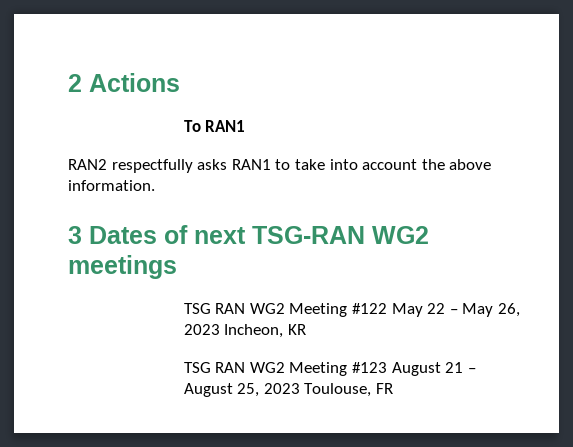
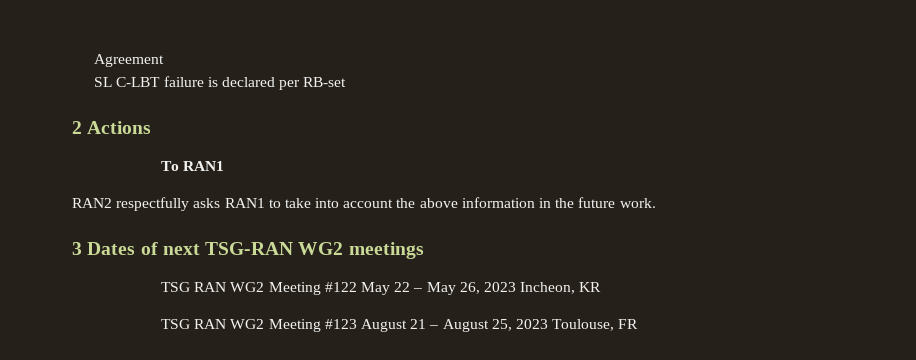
(68, 83) none -> [94,54,165,67] [94,76,347,90] Agreement // SL C-LBT failure is declared per RB-set //
[68,180,155,191] information. -> [461,197,656,208] information in the future work.

